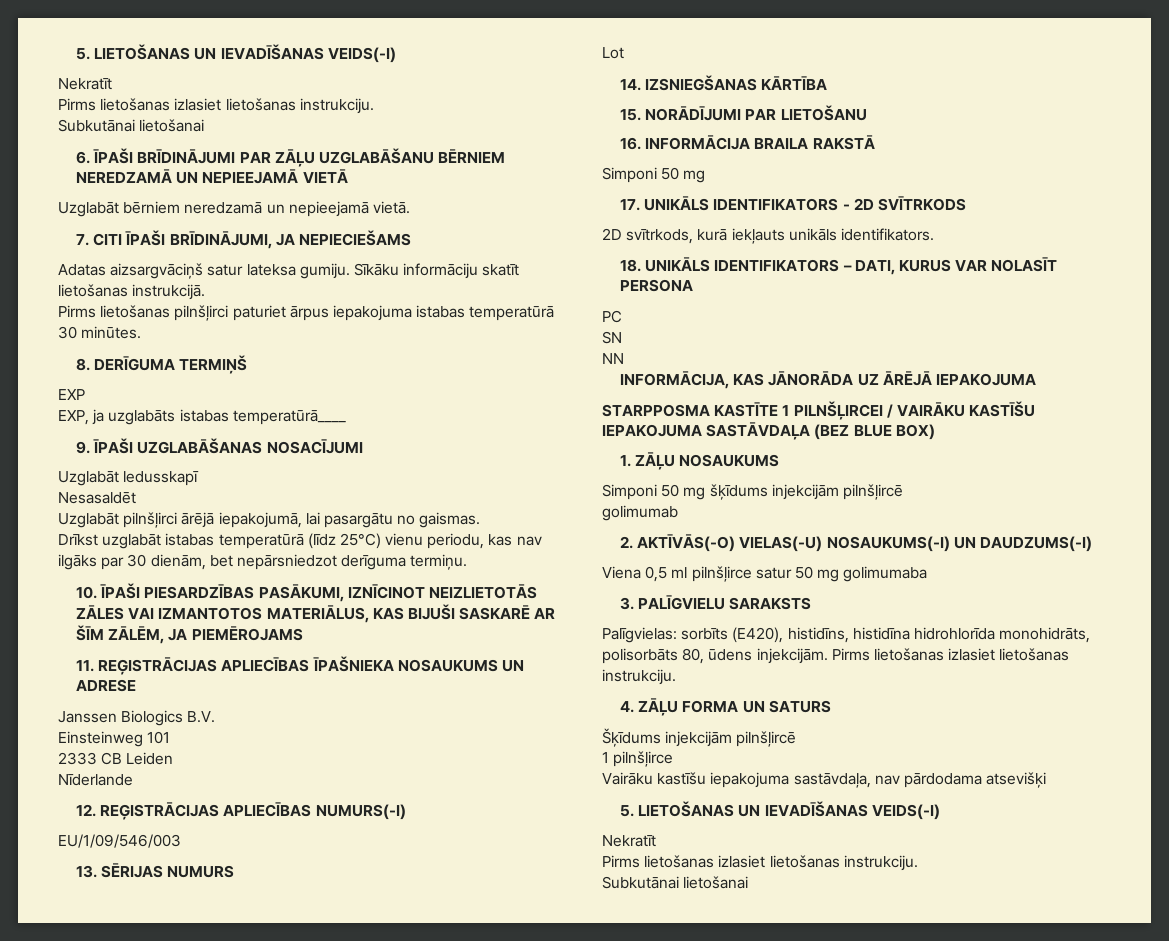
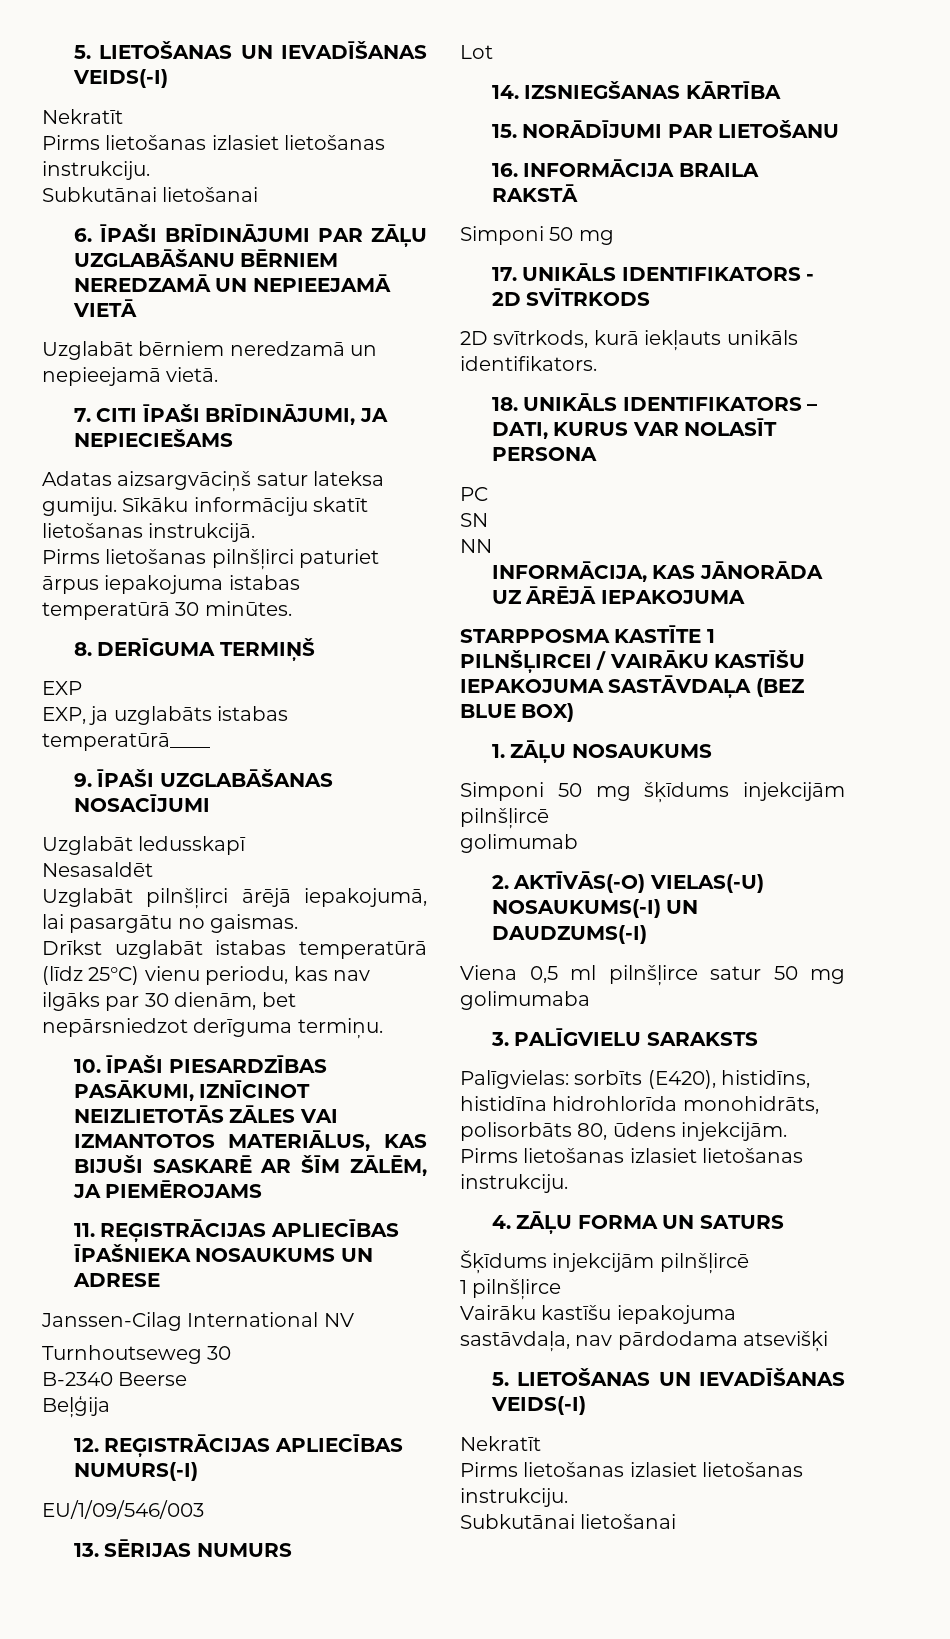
[58,710,216,726] [58,731,171,747] [58,752,174,765] [58,774,133,786] Janssen Biologics B.V. // Einsteinweg 101 // 2333 CB Leiden // Nīderlande -> [41,1312,354,1331] [42,1345,232,1364] [42,1372,188,1386] [42,1396,110,1418] Janssen-Cilag International NV // Turnhoutseweg 30 // B-2340 Beerse // Beļģija

